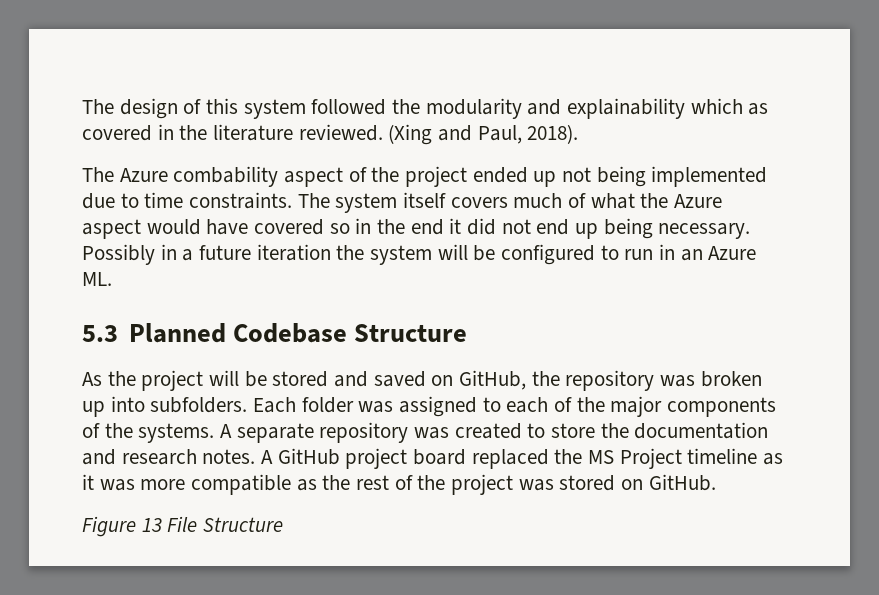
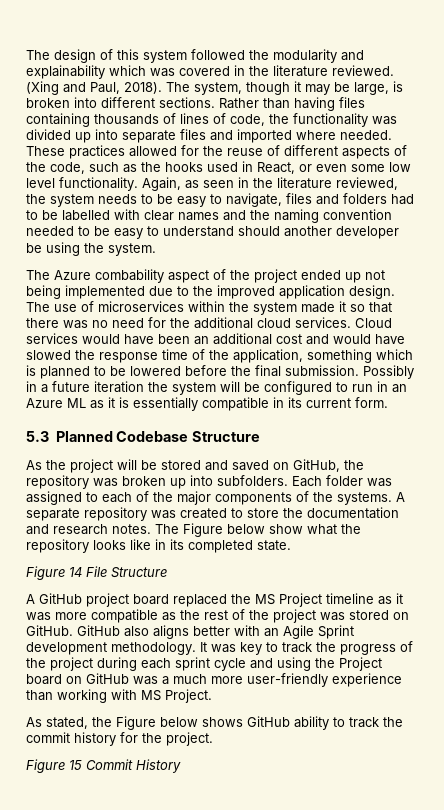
[748,103,769,115] as -> [150,68,175,77] was
(579, 134) none -> [166,81,403,95] [26,97,365,111] [26,113,397,127] [26,129,392,143] [26,145,407,159] [26,161,411,174] [26,177,398,191] [26,193,414,207] [26,209,392,223] [26,226,399,239] [26,242,156,256] The system, though it may be large, is broken into different sections. Rather than having files containing thousands of lines of code, the functionality was divided up into separate files and imported where needed. These practices allowed for the reuse of different aspects of the code, such as the hooks used in React, or even some low level functionality. Again, as seen in the literature reviewed, the system needs to be easy to navigate, files and folders had to be labelled with clear names and the naming convention needed to be easy to understand should another developer be using the system.
[144,192,723,213] [82,218,751,239] time constraints. The system itself covers much of what the Azure aspect would have covered so in the end it did not end up being necessary. -> [193,285,395,299] [26,301,392,315] [26,317,392,329] [26,333,405,345] [26,349,413,363] [26,365,359,379] the improved application design. The use of microservices within the system made it so that there was no need for the additional cloud services. Cloud services would have been an additional cost and would have slowed the response time of the application, something which is planned to be lowered before the final submission.
[82,272,112,286] ML. -> [67,397,388,411] ML as it is essentially compatible in its current form.
(256, 456) none -> [155,523,361,537] [26,539,291,553] [26,566,167,580] The Figure below show what the repository looks like in its completed state. // Figure 14 File Structure //
[82,516,284,537] // Figure 13 File Structure -> [77,625,354,639] [26,641,413,655] [26,657,382,671] [26,673,402,687] [26,689,212,703] [26,716,403,730] [26,732,213,746] [26,759,181,773] GitHub also aligns better with an Agile Sprint development methodology. It was key to track the progress of the project during each sprint cycle and using the Project board on GitHub was a much more user-friendly experience than working with MS Project. // As stated, the Figure below shows GitHub ability to track the commit history for the project. // Figure 15 Commit History

